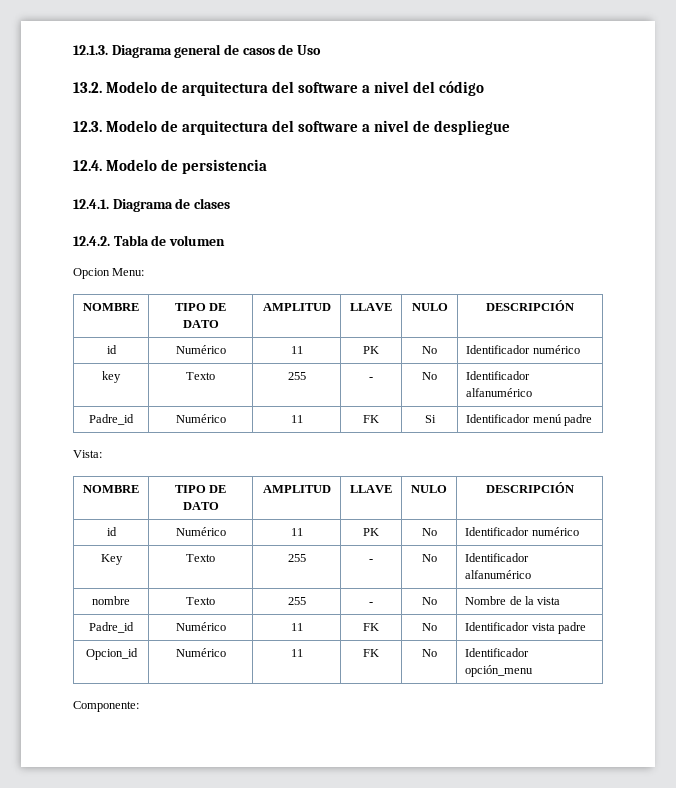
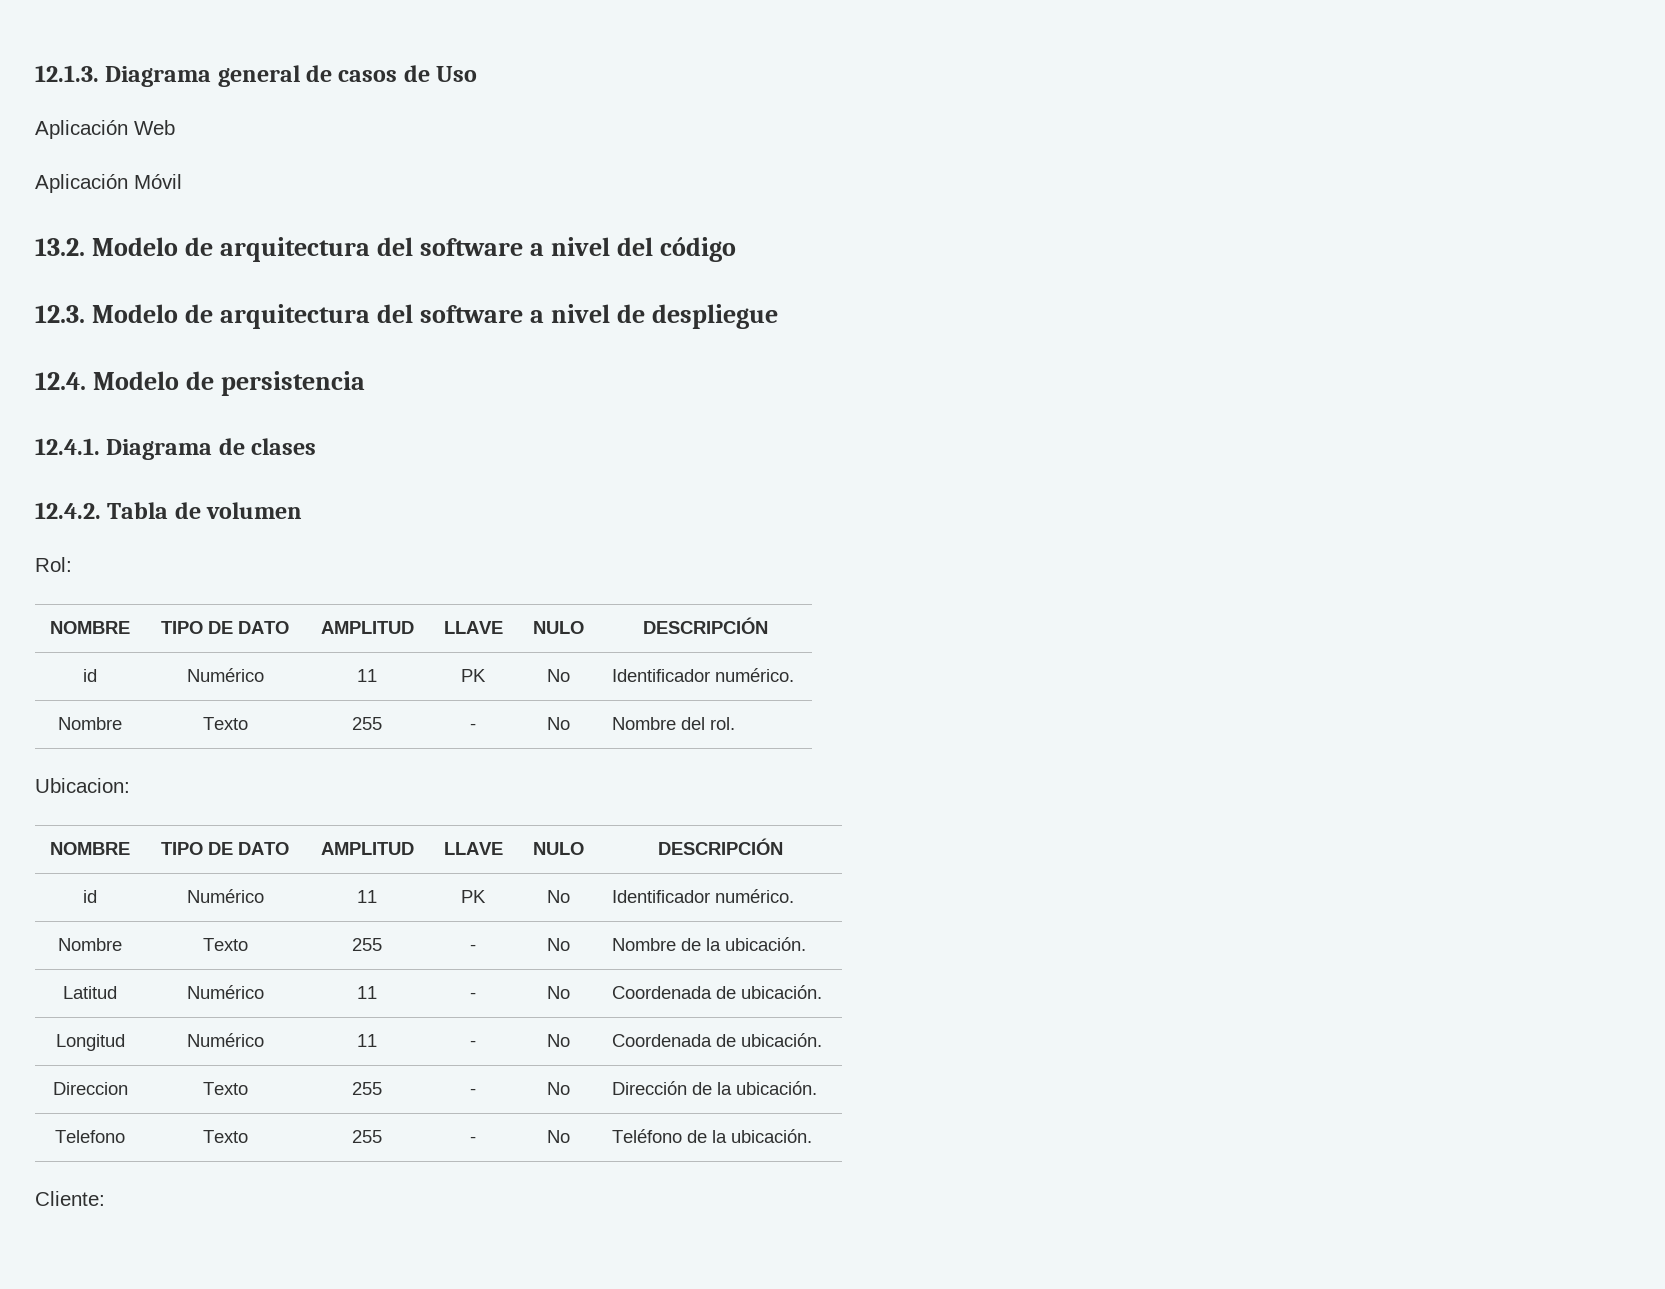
(321, 50) none -> [35,120,175,139] [35,174,182,193] // Aplicación Web // Aplicación Móvil
[73,268,145,279] Opcion Menu: -> [35,557,72,572] Rol:
[532,345,580,354] [102,371,121,383] [186,372,215,380] [287,372,306,380] [369,377,373,380] [422,372,437,380] [466,371,531,380] [466,388,533,397] [89,414,134,425] [175,414,226,423] [290,415,303,423] [363,415,379,423] [424,415,436,423] [466,414,592,426] [73,450,102,458] numérico // key | Texto | 255 | - | No | Identificador alfanumérico // Padre_id | Numérico | 11 | FK | Si | Identificador menú padre // Vista: -> [715,668,795,682] [58,717,122,730] [202,717,248,730] [352,717,382,730] [470,723,476,730] [546,717,570,730] [612,717,736,730] [35,778,130,793] numérico. // Nombre | Texto | 255 | - | No | Nombre del rol. // Ubicacion:
[531,527,579,536] [100,554,123,565] [186,554,215,562] [287,554,306,562] [369,559,373,562] [421,554,437,562] [465,553,530,562] [465,570,532,579] [92,596,130,605] numérico // Key | Texto | 255 | - | No | Identificador alfanumérico // nombre -> [715,889,795,903] [58,938,122,951] numérico. // Nombre
[537,597,561,605] [89,622,134,633] [175,622,226,631] [290,623,303,631] [363,623,379,631] [421,623,437,631] [465,622,586,634] [85,648,138,660] [175,648,226,657] [290,649,303,657] [363,649,379,657] [421,649,437,657] [465,648,530,657] [465,665,534,677] [73,701,139,712] vista // Padre_id | Numérico | 11 | FK | No | Identificador vista padre // Opcion_id | Numérico | 11 | FK | No | Identificador opción_menu // Componente: -> [725,937,807,951] [63,986,117,999] [186,985,264,999] [357,986,377,999] [470,992,476,999] [546,986,570,999] [612,985,823,999] [55,1034,125,1051] [186,1033,264,1047] [357,1034,377,1047] [470,1040,476,1047] [546,1034,570,1047] [612,1033,823,1047] [52,1082,128,1095] [202,1082,248,1095] [352,1082,382,1095] [470,1088,476,1095] [546,1082,570,1095] [612,1081,818,1095] [55,1130,125,1143] [202,1130,248,1143] [352,1130,382,1143] [470,1136,476,1143] [546,1130,570,1143] [612,1129,813,1143] [35,1191,105,1206] ubicación. // Latitud | Numérico | 11 | - | No | Coordenada de ubicación. // Longitud | Numérico | 11 | - | No | Coordenada de ubicación. // Direccion | Texto | 255 | - | No | Dirección de la ubicación. // Telefono | Texto | 255 | - | No | Teléfono de la ubicación. // Cliente:

